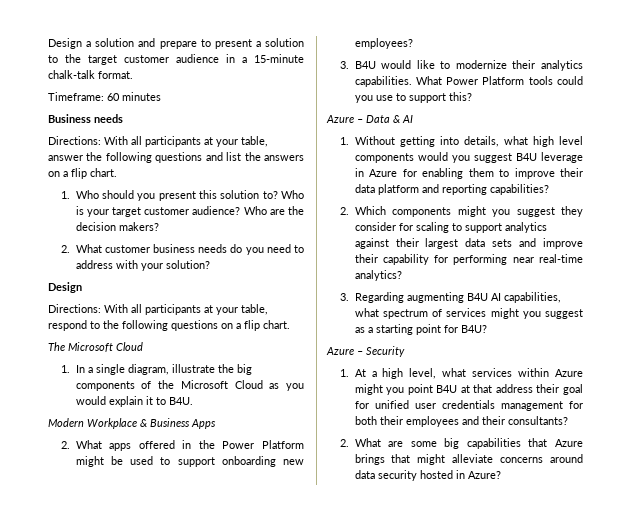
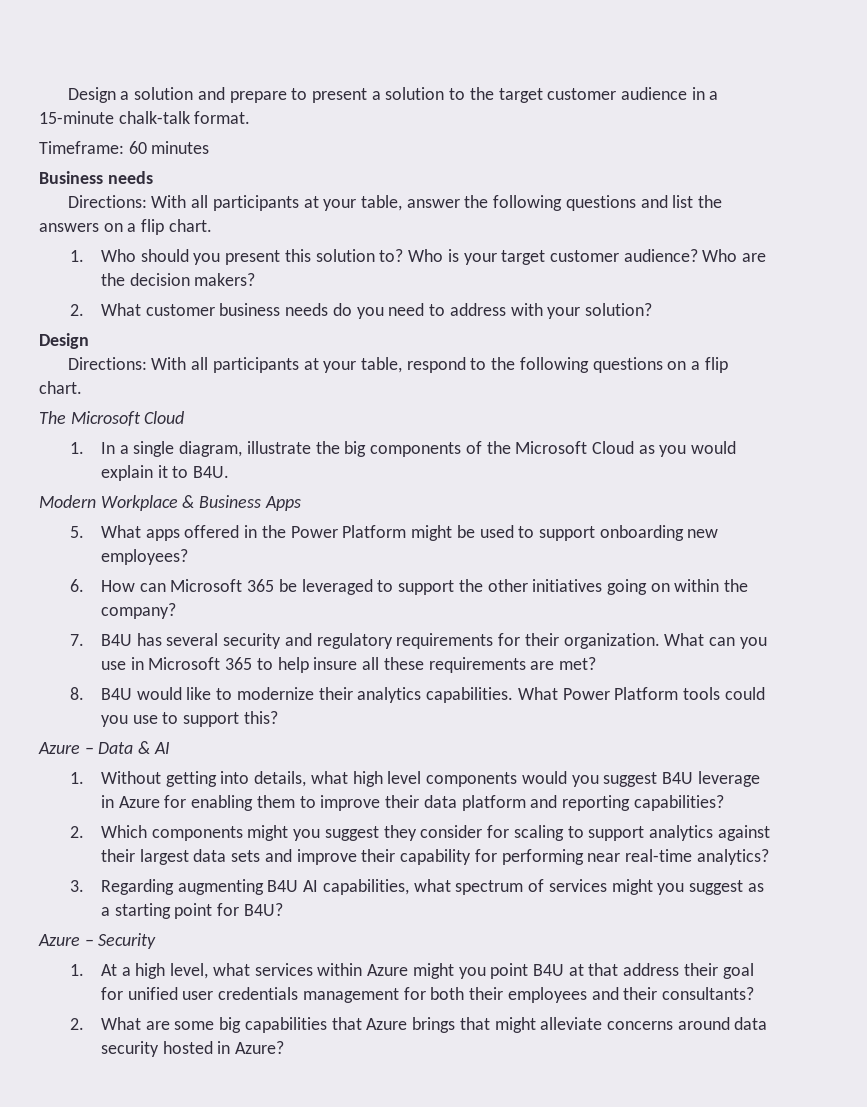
[61,441,71,449] 2. -> [69,526,84,538] 5.
[340,61,350,69] 3. -> [69,579,749,595] [100,603,176,619] [69,633,767,649] [100,657,596,673] [69,687,84,700] 6. How can Microsoft 365 be leveraged to support the other initiatives going on within the company? // 7. B4U has several security and regulatory requirements for their organization. What can you use in Microsoft 365 to help insure all these requirements are met? // 8.

